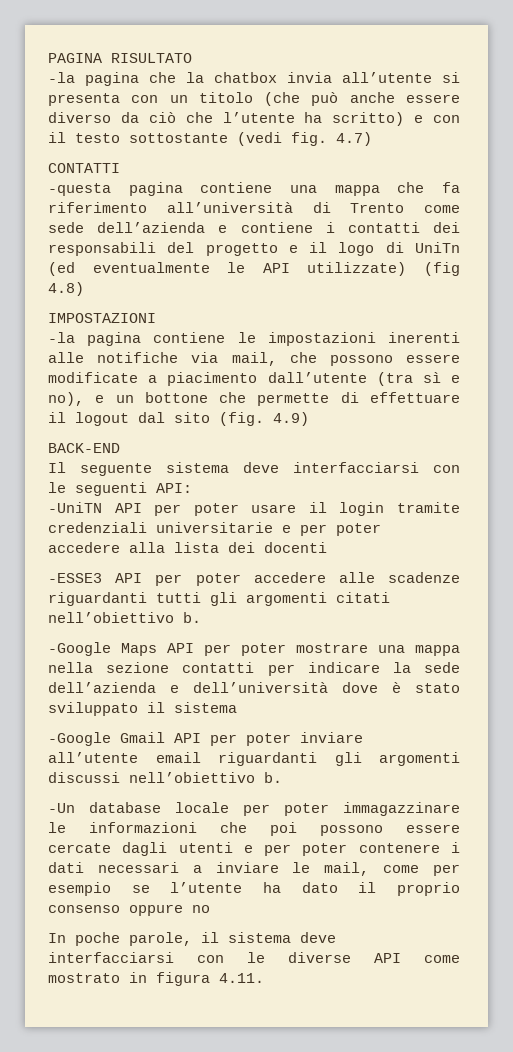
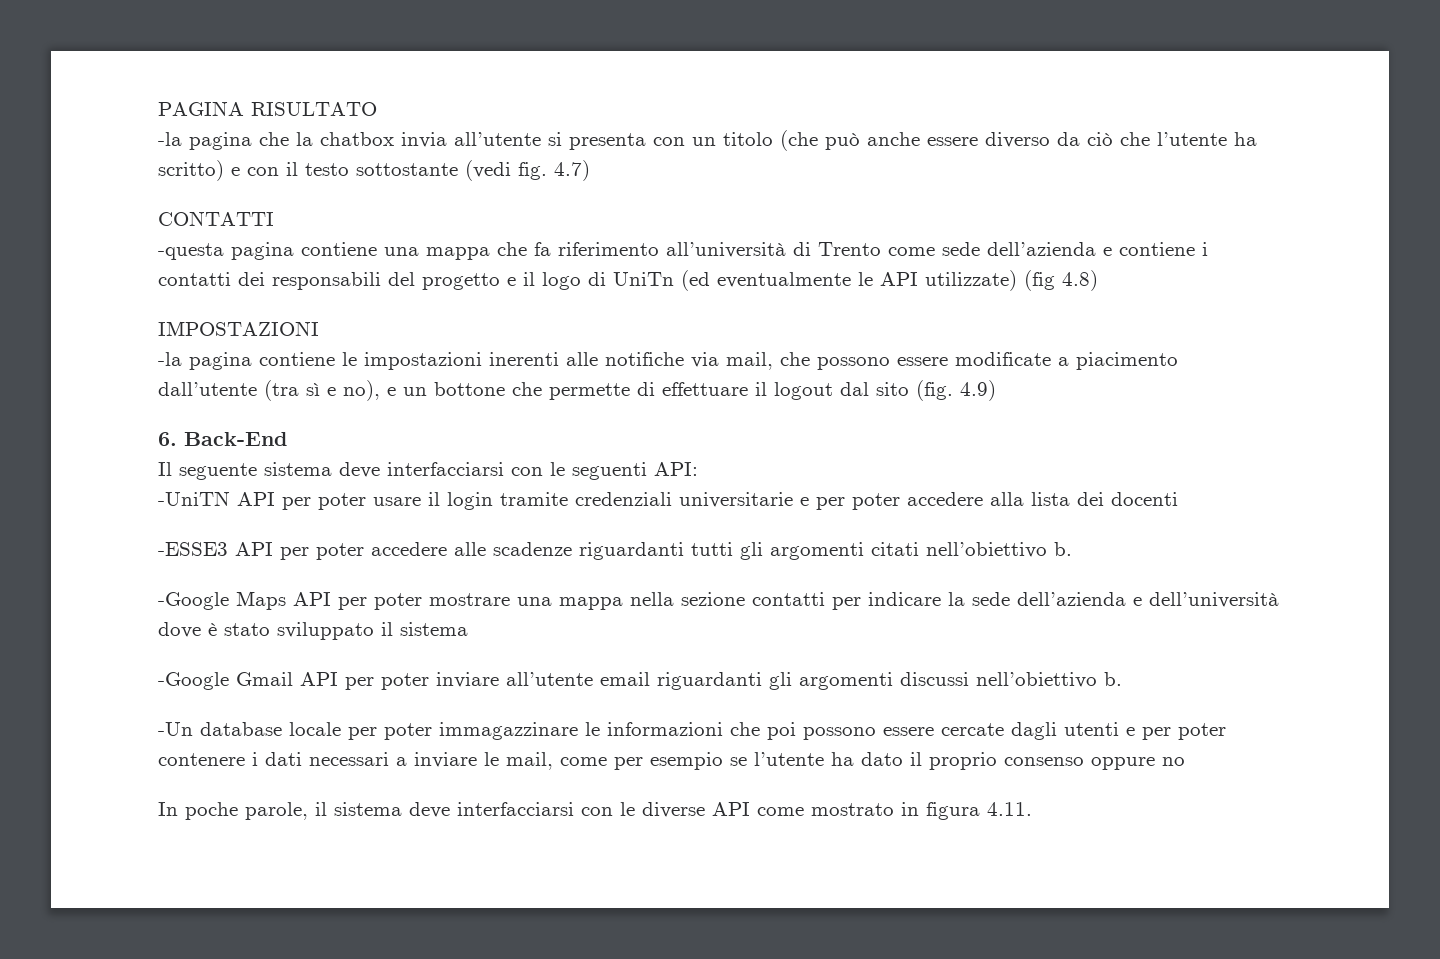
[48,443,120,453] BACK-END -> [158,432,287,446] 6. Back-End

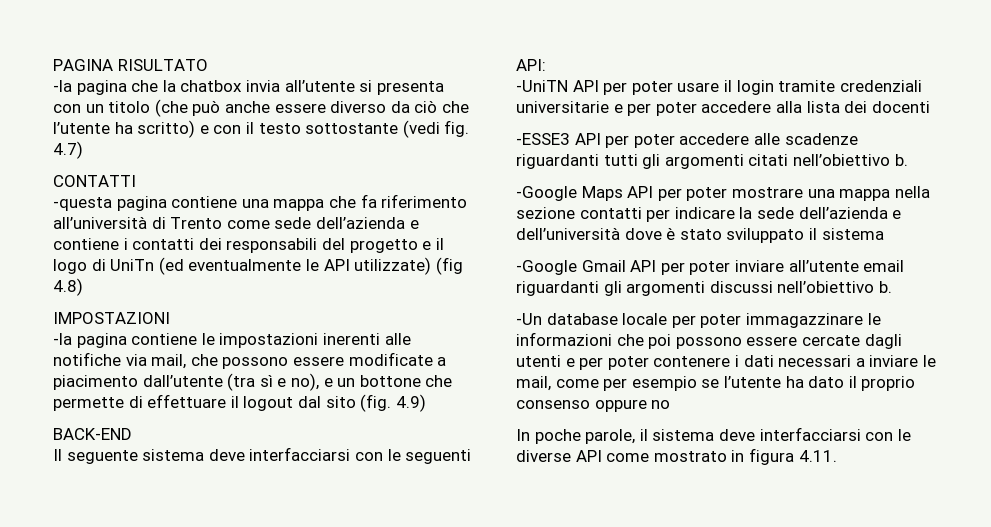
[158,432,287,446] 6. Back-End -> [53,428,132,440] BACK-END

